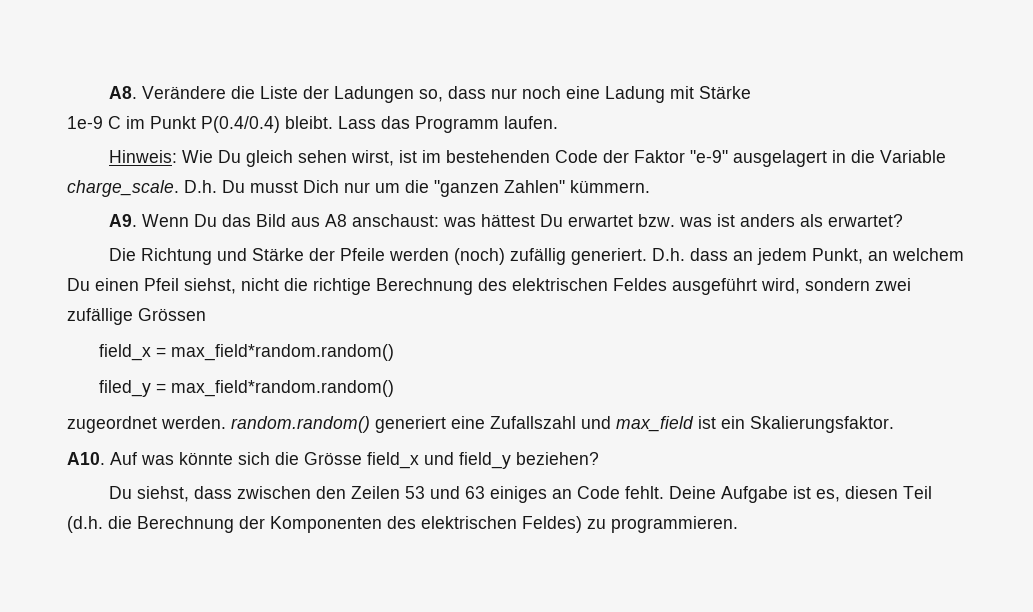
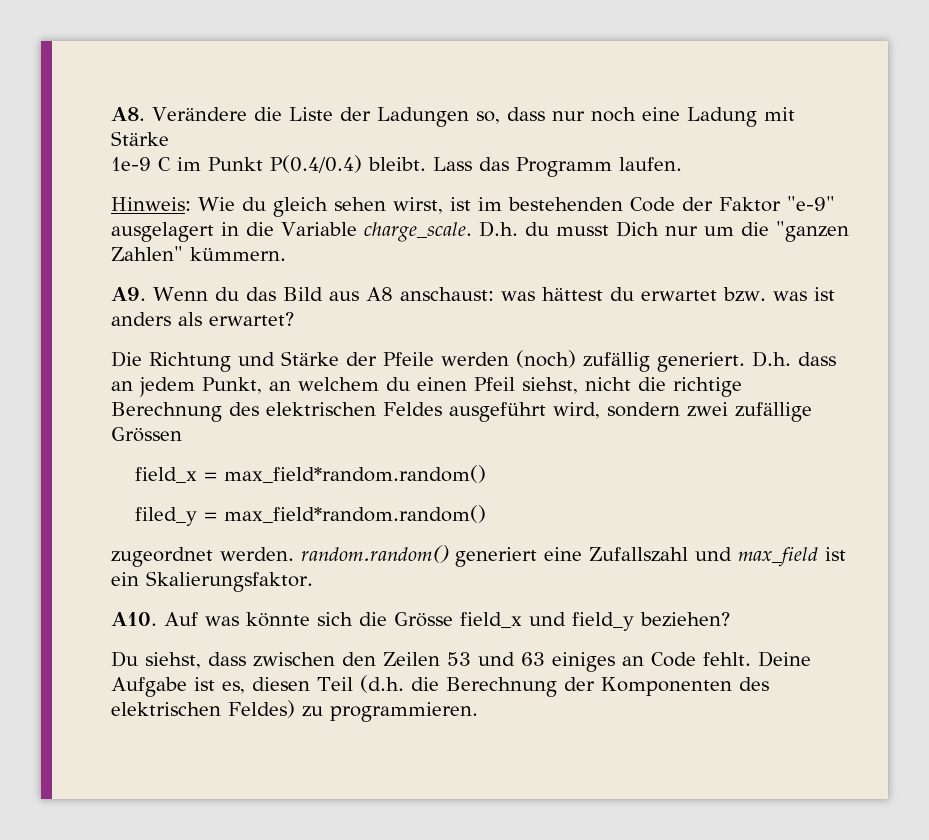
[218,150,242,163] Du -> [242,197,266,211] du
[222,180,245,193] Du -> [524,222,549,236] du
[194,214,218,227] Du -> [214,287,239,301] du
[540,214,564,227] Du -> [609,287,634,301] du
[67,278,90,291] Du -> [386,377,410,391] du

